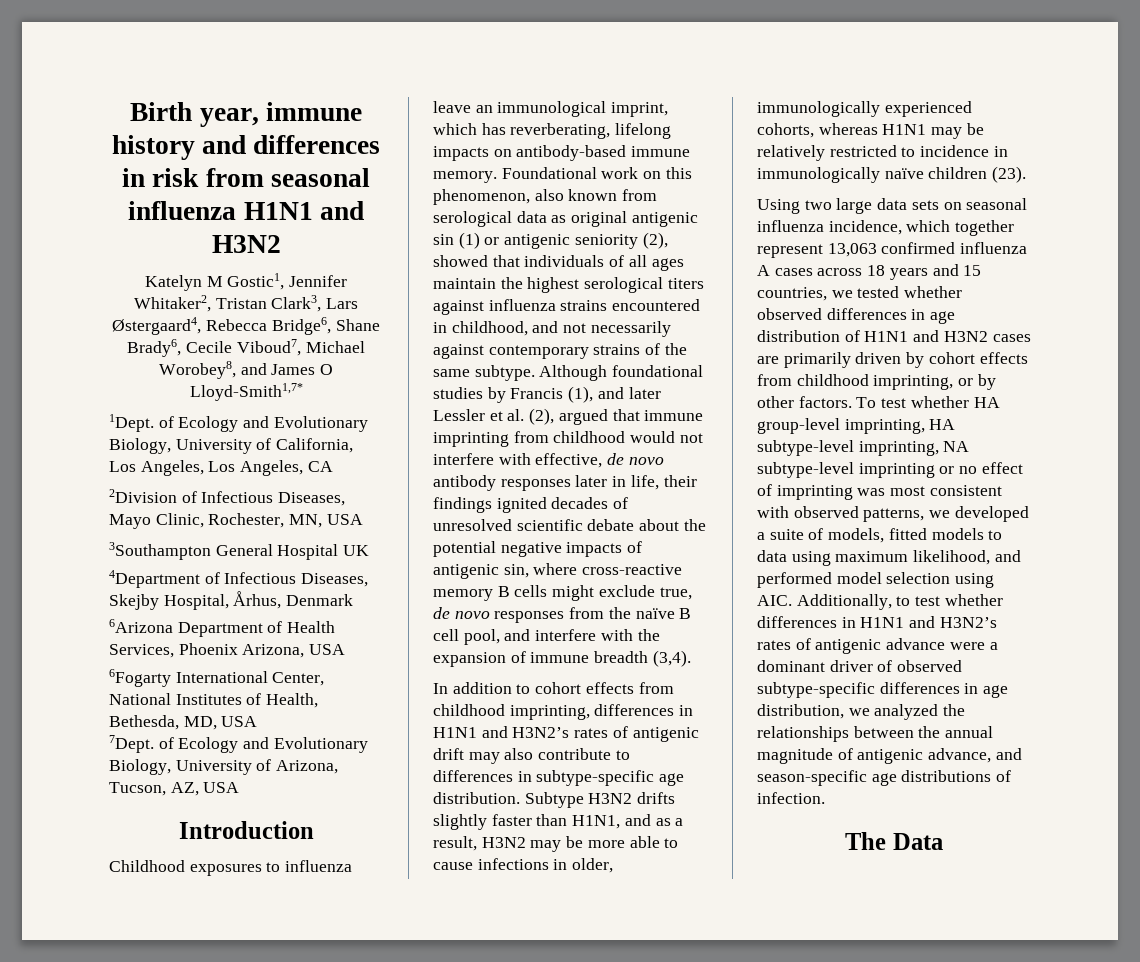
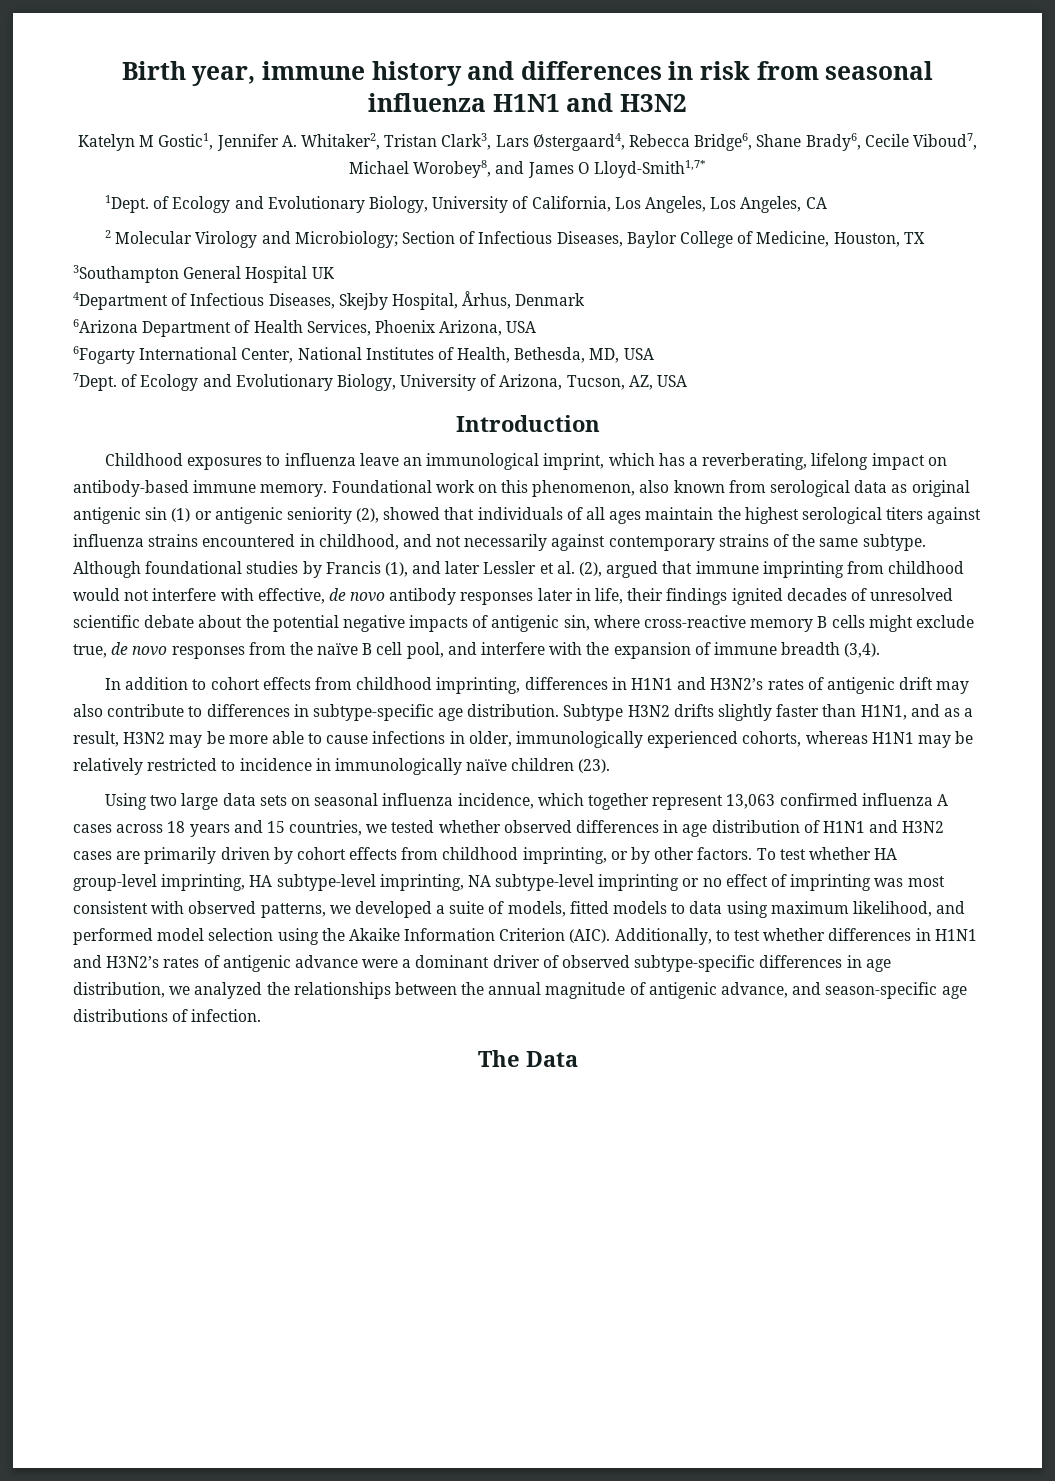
(348, 281) none -> [281,135,297,147] A.
[109,489,346,506] [109,513,363,529] 2Division of Infectious Diseases, Mayo Clinic, Rochester, MN, USA -> [105,230,925,248] 2 Molecular Virology and Microbiology; Section of Infectious Diseases, Baylor College of Medicine, Houston, TX
(506, 129) none -> [688,457,698,466] a
[433,146,489,161] impacts -> [871,453,925,470] impact
[757,595,792,606] AIC. -> [321,928,611,943] the Akaike Information Criterion (AIC).

